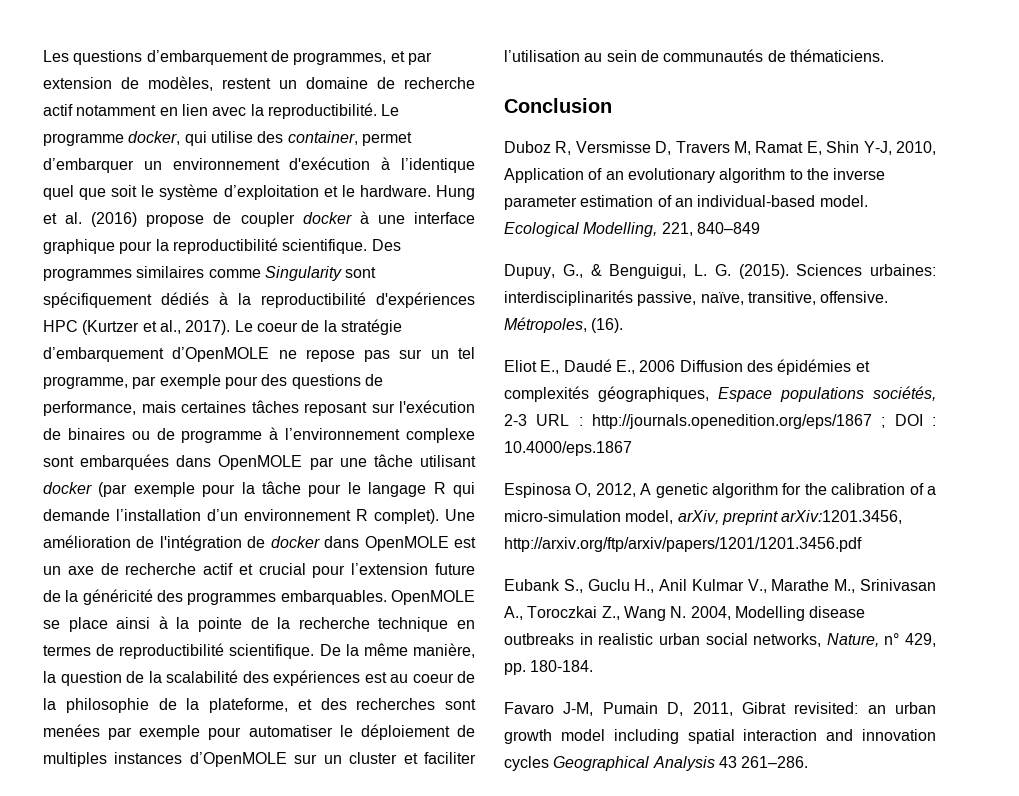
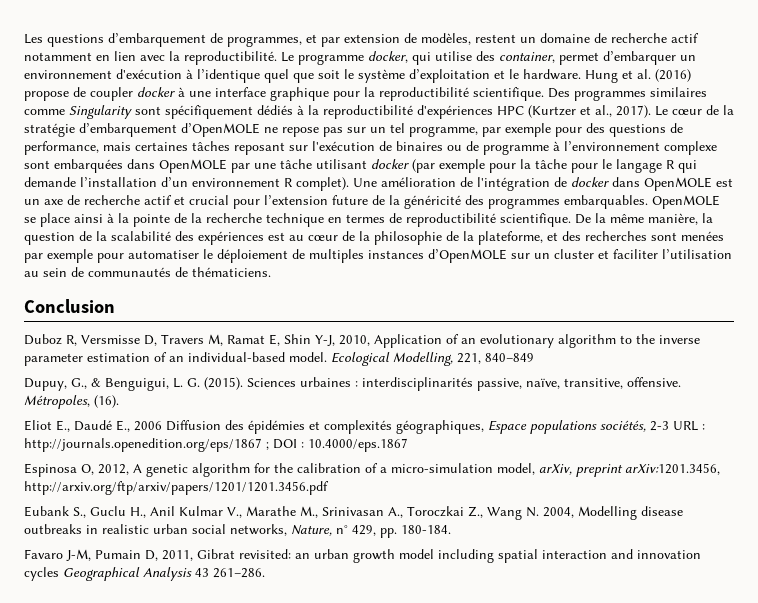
[256,322,298,332] coeur -> [672,109,702,115] cœur
[412,673,454,683] coeur -> [308,235,338,241] cœur
[870,264,936,276] urbaines: -> [300,377,358,387] urbaines :

